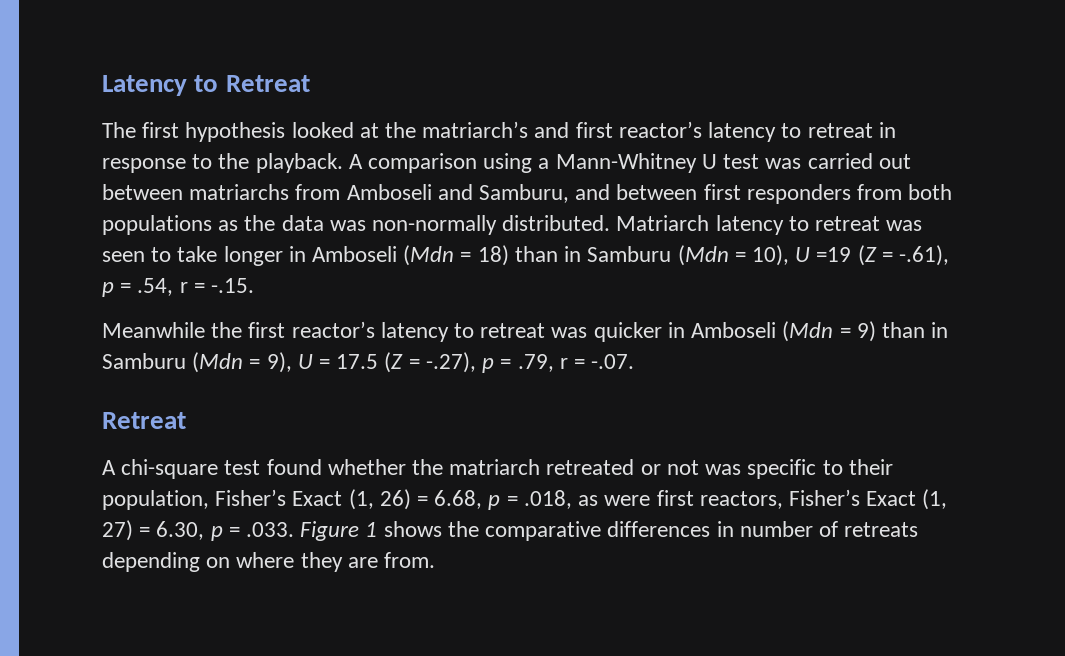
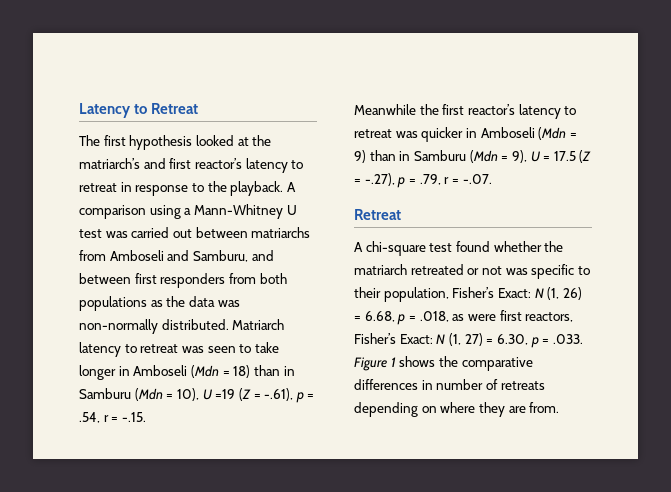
[292,491,343,506] Exact -> [497,288,544,298] Exact: N
[866,491,917,506] Exact -> [399,334,446,344] Exact: N

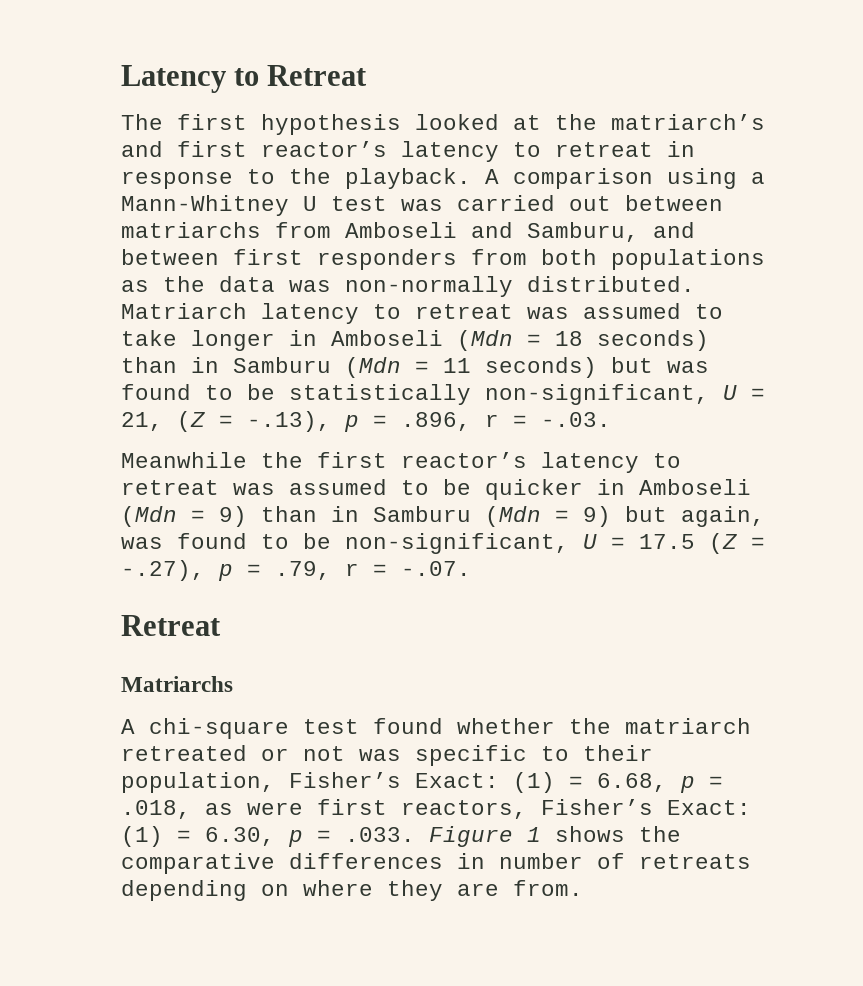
[207,346,236,353] seen -> [583,303,681,319] assumed
[233,365,295,378] [79,388,315,403] [79,412,146,423] 18) than in Samburu (Mdn = 10), U =19 (Z = -.61), p = .54, r = -.15. -> [555,330,709,351] [121,357,709,378] [121,384,765,405] [121,411,611,432] 18 seconds) than in Samburu (Mdn = 11 seconds) but was found to be statistically non-significant, U = 21, (Z = -.13), p = .896, r = -.03.
(418, 134) none -> [289,479,471,495] assumed to be
[511,150,527,163] 9), -> [583,506,765,527] [121,533,569,554] 9) but again, was found to be non-significant,
(401, 214) none -> [121,676,233,692] // Matriarchs
[534,287,582,300] N (1, 26) -> [513,772,555,793] (1)
[436,333,483,346] N (1, 27) -> [121,826,163,847] (1)

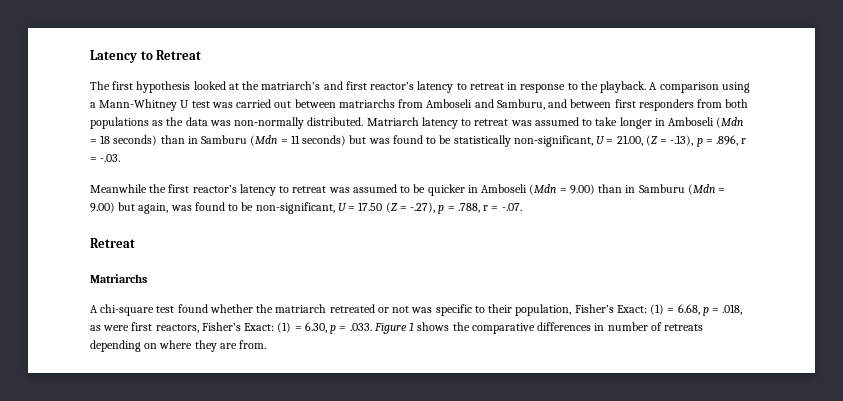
[121,412,163,431] 21, -> [616,135,643,146] 21.00,
[219,506,611,527] 9) than in Samburu (Mdn = 9) -> [569,184,726,195] [90,202,115,213] 9.00) than in Samburu (Mdn = 9.00)
[639,534,695,549] 17.5 -> [358,202,383,211] 17.50
[275,561,331,580] .79, -> [457,203,480,213] .788,

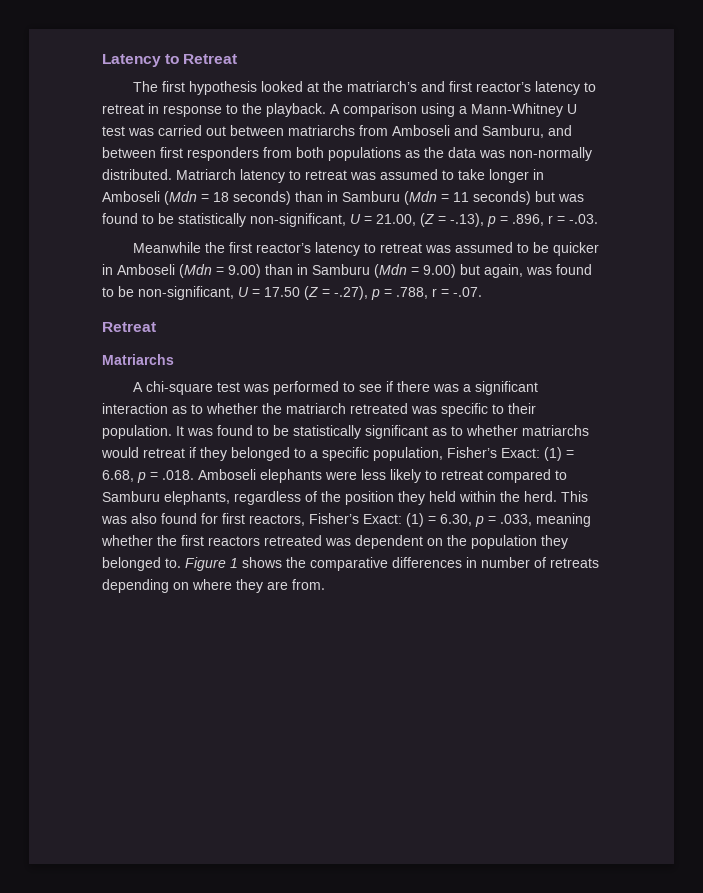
[177,304,208,313] found -> [242,381,538,395] [102,403,203,414] was performed to see if there was a significant interaction as to
[377,306,410,313] or not -> (408, 408) none
(513, 308) none -> [102,425,589,439] [101,447,369,461] population. It was found to be statistically significant as to whether matriarchs would retreat if they belonged to a specific
[722,304,743,315] [90,325,130,331] .018, as were -> [162,469,567,483] [102,491,588,505] [101,513,218,524] .018. Amboseli elephants were less likely to retreat compared to Samburu elephants, regardless of the position they held within the herd. This was also found for
[349,323,372,331] .033. -> [500,513,591,527] [101,535,568,549] [102,557,181,571] .033, meaning whether the first reactors retreated was dependent on the population they belonged to.

